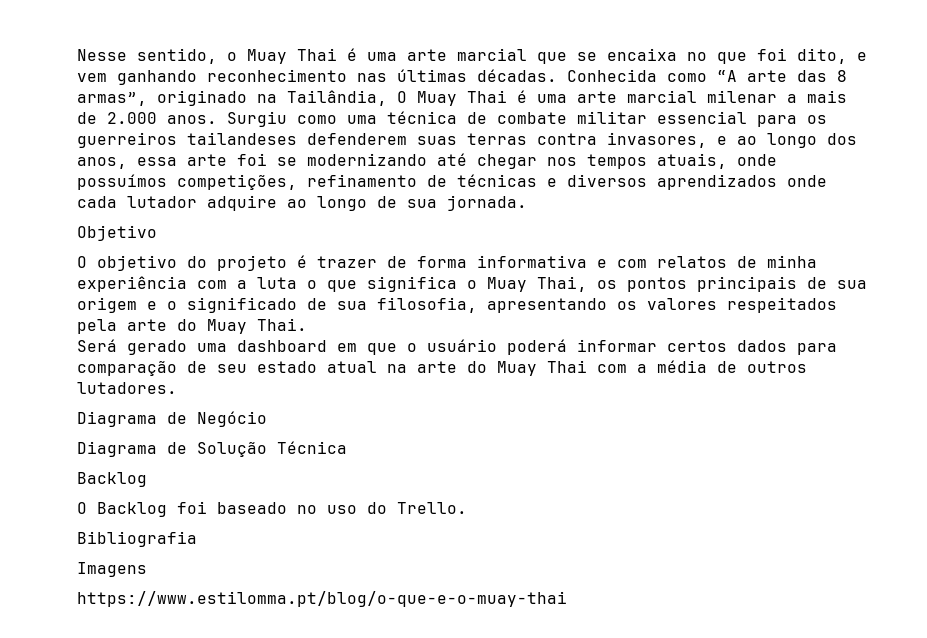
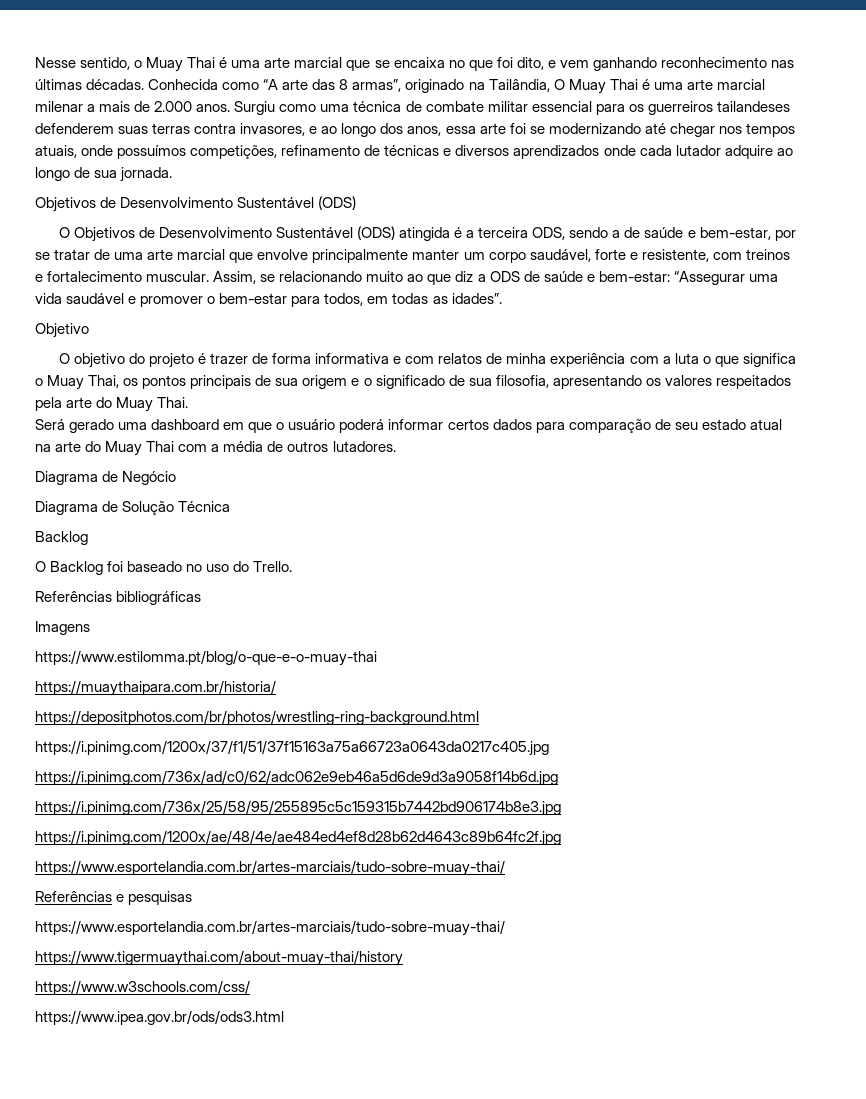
(527, 203) none -> [35,196,357,212] [58,226,796,242] [35,249,790,263] [35,271,778,285] [35,293,502,307] // Objetivos de Desenvolvimento Sustentável (ODS) // O Objetivos de Desenvolvimento Sustentável (ODS) atingida é a terceira ODS, sendo a de saúde e bem-estar, por se tratar de uma arte marcial que envolve principalmente manter um corpo saudável, forte e resistente, com treinos e fortalecimento muscular. Assim, se relacionando muito ao que diz a ODS de saúde e bem-estar: “Assegurar uma vida saudável e promover o bem-estar para todos, em todas as idades”.
[77,531,197,547] Bibliografia -> [35,591,202,605] Referências bibliográficas
(567, 599) none -> [35,680,276,696] [35,710,479,725] [35,740,549,756] [35,770,558,786] [35,800,561,816] [35,830,561,846] [35,860,505,876] [35,891,193,905] [35,920,505,936] [35,950,403,966] [35,980,250,995] [35,1010,284,1025] // https://muaythaipara.com.br/historia/ // https://depositphotos.com/br/photos/wrestling-ring-background.html // https://i.pinimg.com/1200x/37/f1/51/37f15163a75a66723a0643da0217c405.jpg // https://i.pinimg.com/736x/ad/c0/62/adc062e9eb46a5d6de9d3a9058f14b6d.jpg // https://i.pinimg.com/736x/25/58/95/255895c5c159315b7442bd906174b8e3.jpg // https://i.pinimg.com/1200x/ae/48/4e/ae484ed4ef8d28b62d4643c89b64fc2f.jpg // https://www.esportelandia.com.br/artes-marciais/tudo-sobre-muay-thai/ // Referências e pesquisas // https://www.esportelandia.com.br/artes-marciais/tudo-sobre-muay-thai/ // https://www.tigermuaythai.com/about-muay-thai/history // https://www.w3schools.com/css/ // https://www.ipea.gov.br/ods/ods3.html

